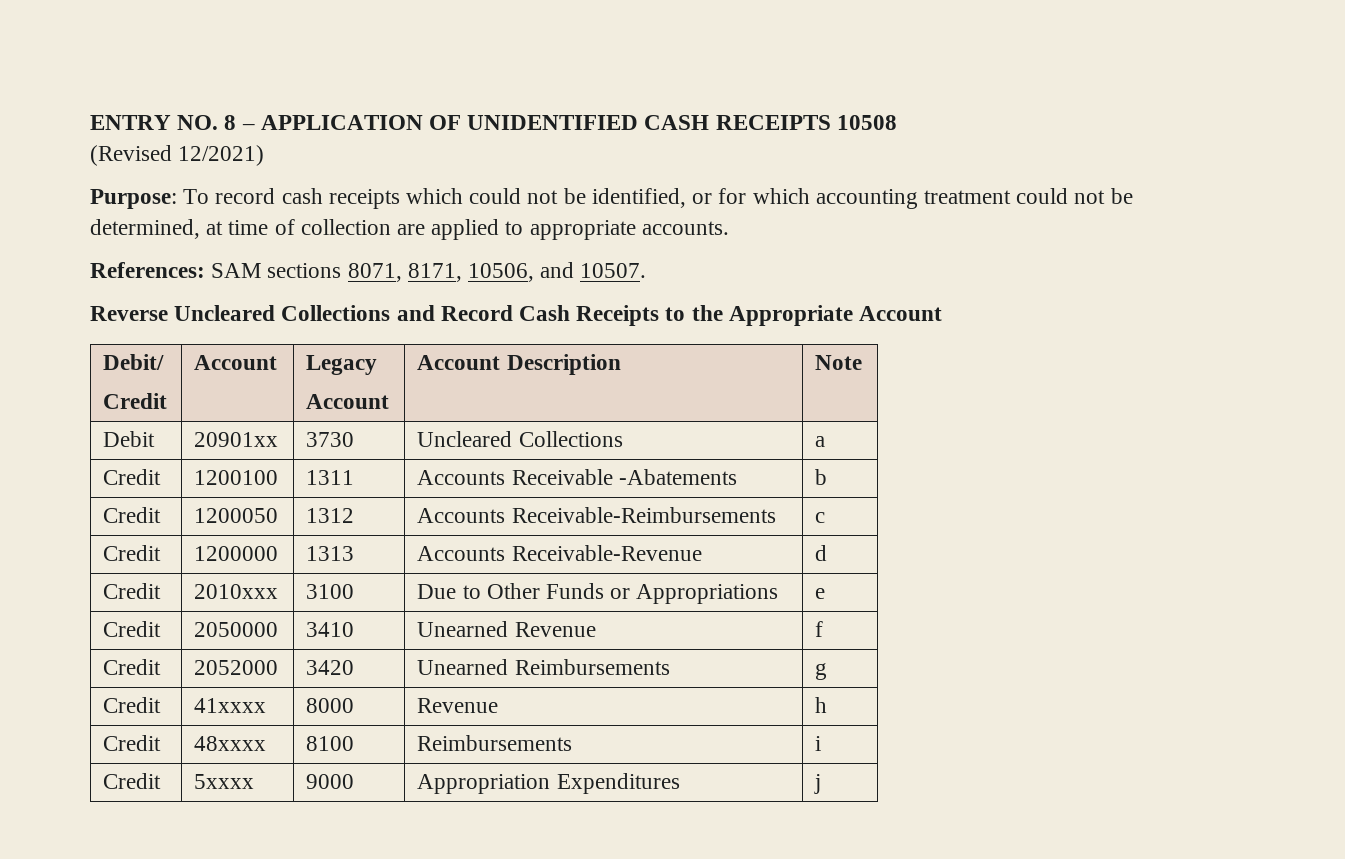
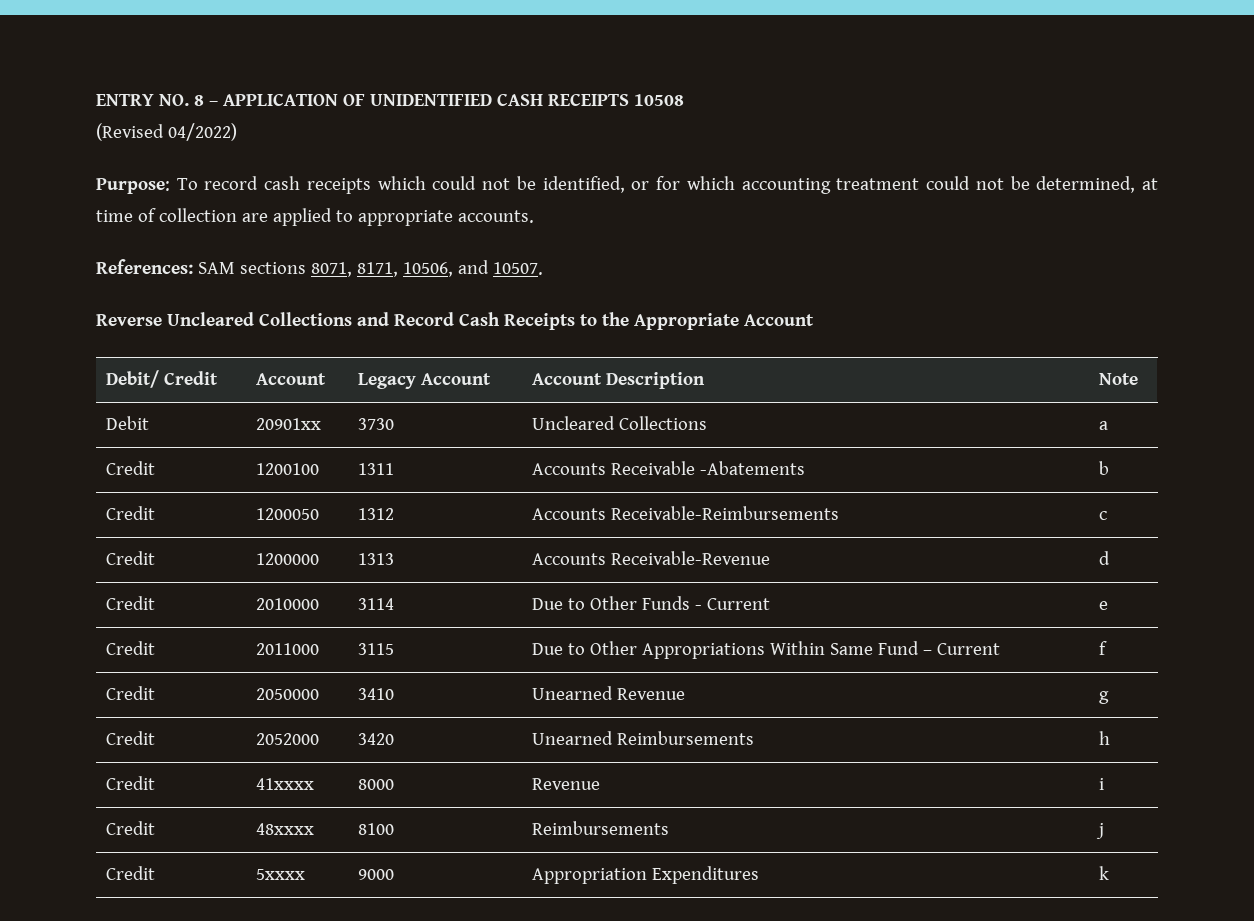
[178,145,265,166] 12/2021) -> [167,123,237,141] 04/2022)
(165, 362) // -> (159, 379) none
(378, 365) // -> (416, 381) none
[194,584,279,599] [306,584,355,599] 2010xxx | 3100 -> [255,598,319,610] [357,598,394,610] 2010000 | 3114
[610,584,779,604] or Appropriations -> [694,598,770,610] - Current
(826, 593) none -> [105,641,155,655] [255,643,319,655] [357,643,394,655] [531,641,1000,659] [1098,641,1107,655] // Credit | 2011000 | 3115 | Due to Other Appropriations Within Same Fund – Current | f
[815,621,824,637] f -> [1098,691,1109,704] g
[815,663,828,680] g -> [1098,731,1110,745] h
[815,697,828,713] h -> [1098,778,1104,790] i
[815,736,822,751] i -> [1095,823,1104,839] j
[814,774,822,794] j -> [1098,866,1109,880] k

